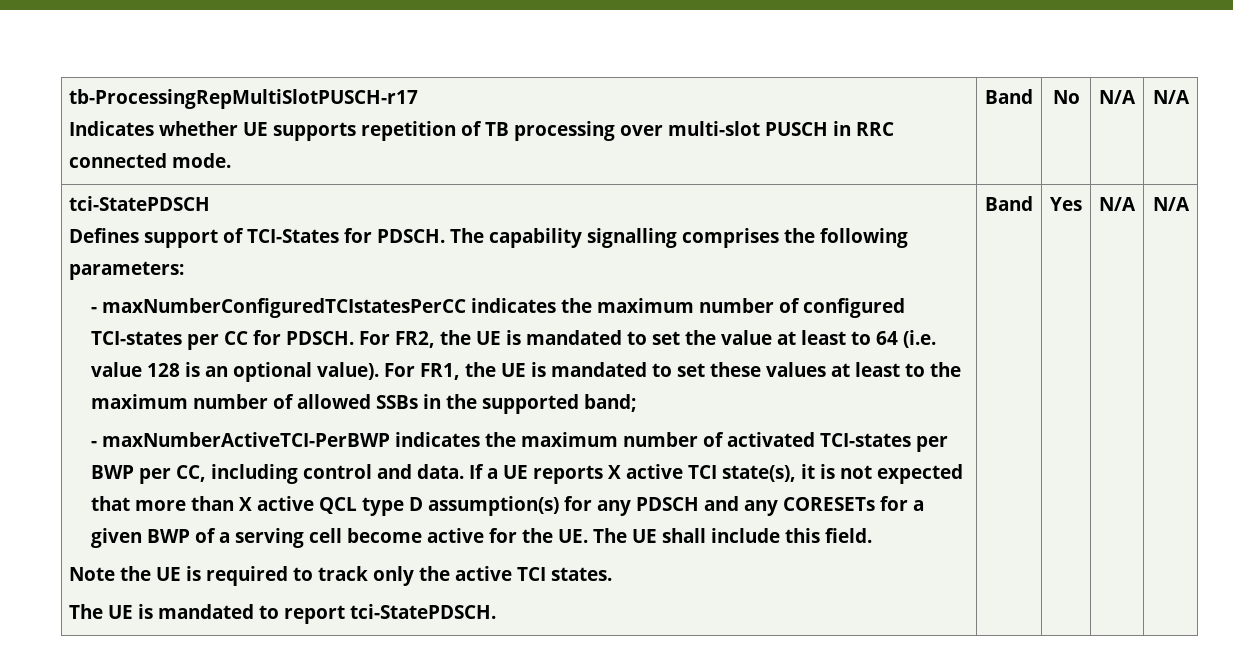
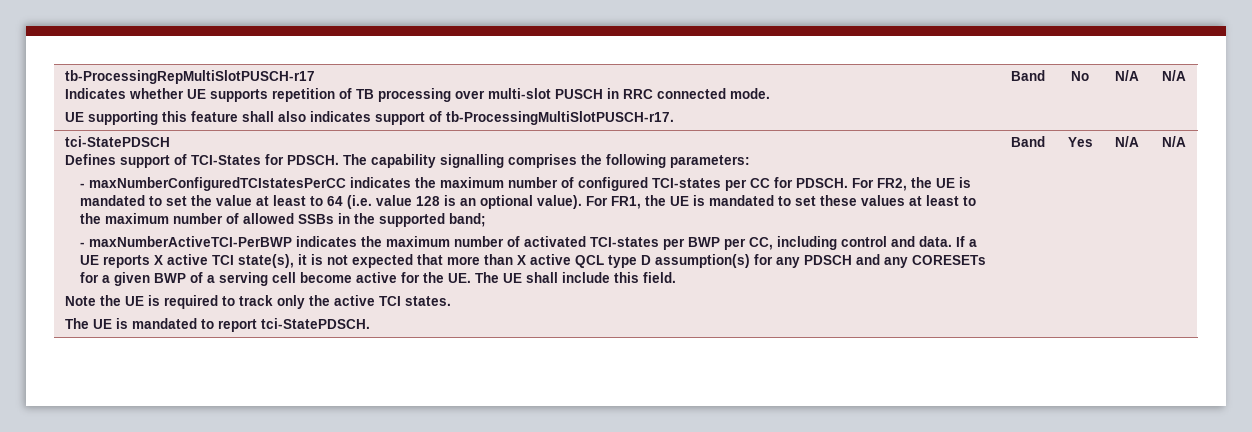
(232, 160) none -> [64,111,674,125] // UE supporting this feature shall also indicates support of tb-ProcessingMultiSlotPUSCH-r17.

